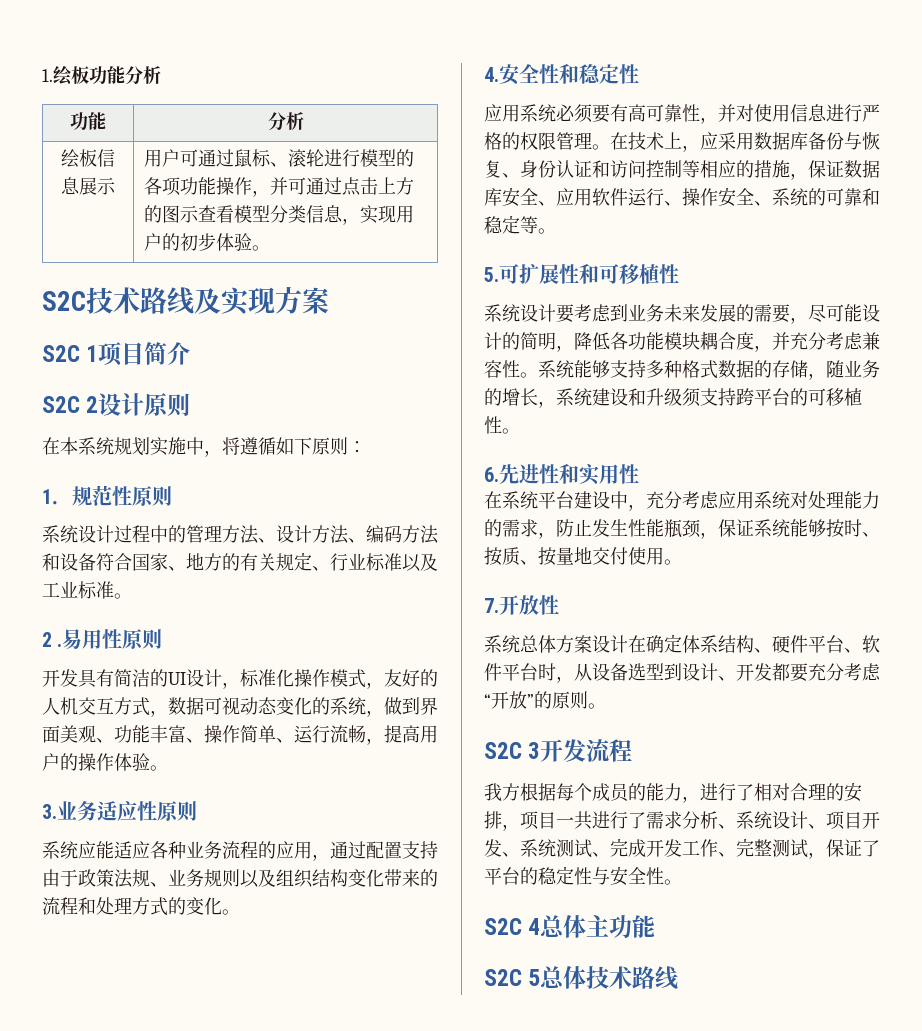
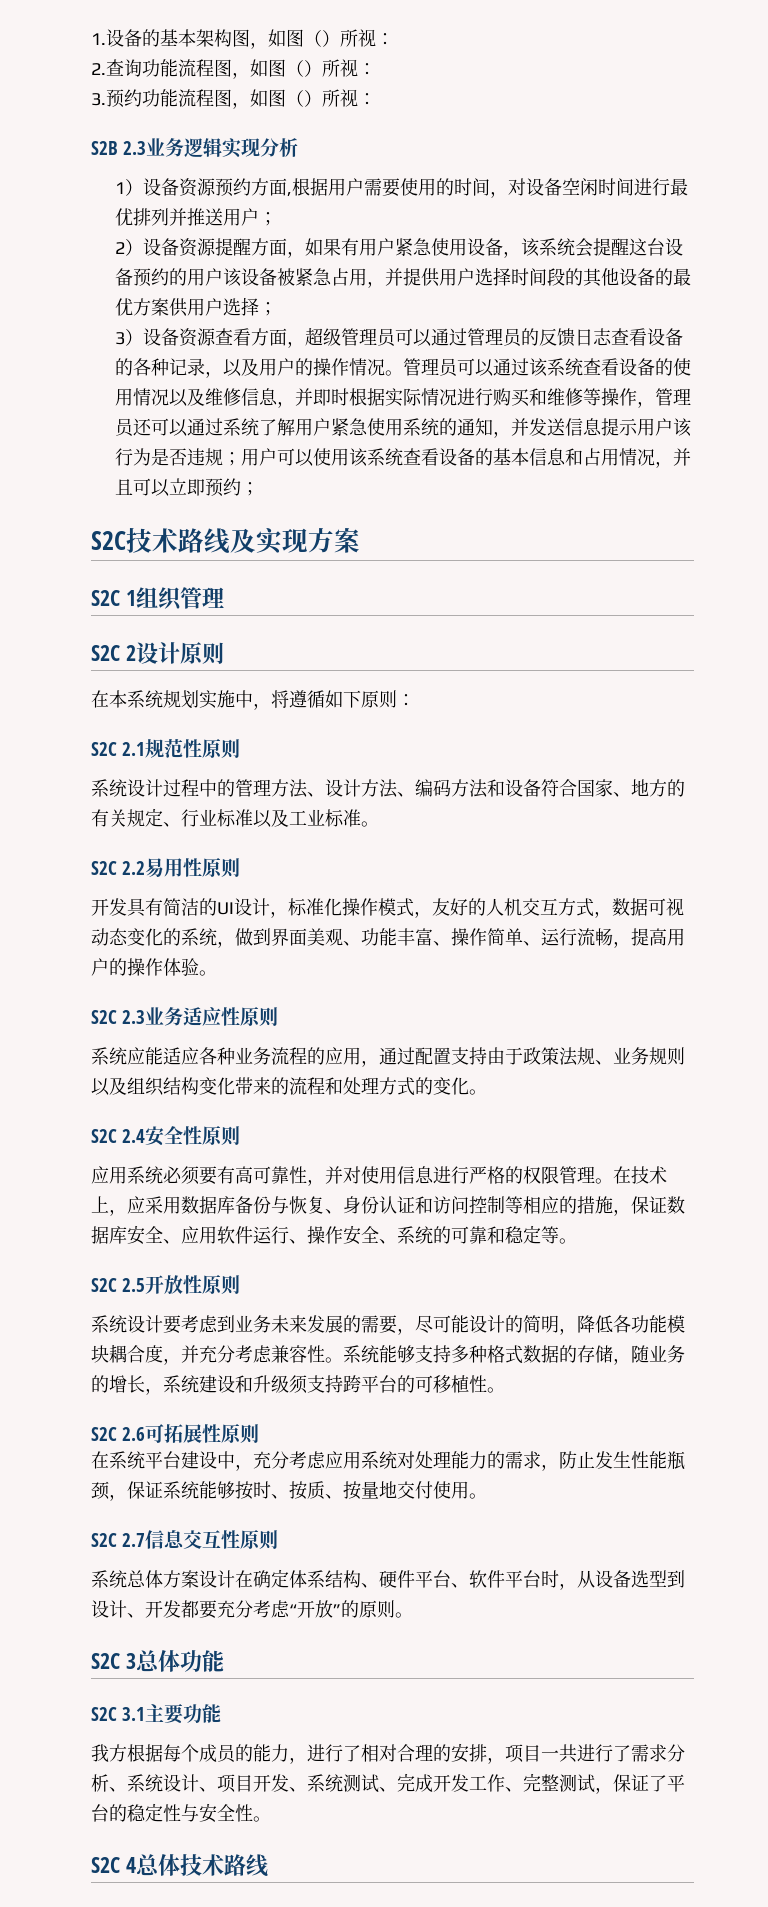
[53,65,161,86] [70,112,106,130] [267,112,304,131] [61,149,115,168] [61,177,116,195] [144,149,415,167] [144,177,415,197] [144,205,415,225] [144,233,271,251] 绘板功能分析 // 功能 | 分析 // 绘板信息展示 | 用户可通过鼠标、滚轮进行模型的各项功能操作，并可通过点击上方的图示查看模型分类信息，实现用户的初步体验。 -> [106,29,394,49] [91,59,376,79] [91,89,376,109] [91,138,299,158] [114,178,688,198] [114,208,277,226] [114,238,683,258] [114,267,691,288] [114,297,277,317] [114,327,683,348] [114,358,691,378] [114,388,691,408] [114,418,692,438] [114,448,691,468] [114,478,259,497] 设备的基本架构图，如图（）所视： // 2.查询功能流程图，如图（）所视： // 3.预约功能流程图，如图（）所视： // S2B 2.3业务逻辑实现分析 // 1）设备资源预约方面,根据用户需要使用的时间，对设备空闲时间进行最优排列并推送用户； // 2）设备资源提醒方面，如果有用户紧急使用设备，该系统会提醒这台设备预约的用户该设备被紧急占用，并提供用户选择时间段的其他设备的最优方案供用户选择； // 3）设备资源查看方面，超级管理员可以通过管理员的反馈日志查看设备的各种记录，以及用户的操作情况。管理员可以通过该系统查看设备的使用情况以及维修信息，并即时根据实际情况进行购买和维修等操作，管理员还可以通过系统了解用户紧急使用系统的通知，并发送信息提示用户该行为是否违规；用户可以使用该系统查看设备的基本信息和占用情况，并且可以立即预约；
[98,342,191,366] 项目简介 -> [135,587,224,611] 组织管理
[42,489,72,505] 1． -> [91,742,146,756] S2C 2.1
[42,632,63,647] 2 . -> [91,861,146,875] S2C 2.2
[42,804,57,819] 3. -> [91,1010,146,1024] S2C 2.3
[484,64,639,85] 4.安全性和稳定性 -> [91,1126,241,1146] S2C 2.4安全性原则
[484,264,679,284] 5.可扩展性和可移植性 -> [91,1275,241,1295] S2C 2.5开放性原则
[484,464,639,485] 6.先进性和实用性 -> [91,1424,260,1444] S2C 2.6可拓展性原则
[484,595,559,615] 7.开放性 -> [91,1530,279,1550] S2C 2.7信息交互性原则
[540,739,633,762] 开发流程 -> [135,1650,224,1672] [91,1704,222,1724] 总体功能 // S2C 3.1主要功能
[586,915,656,938] [484,966,587,989] 主功能 // S2C 5总体 -> (180, 1865) none

